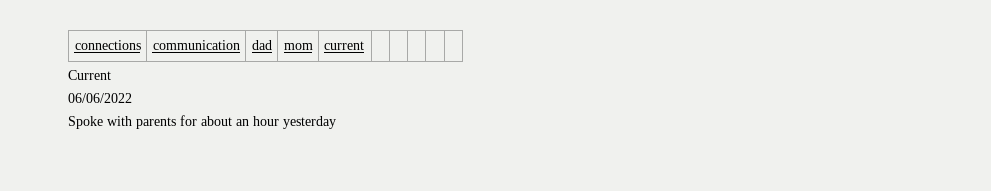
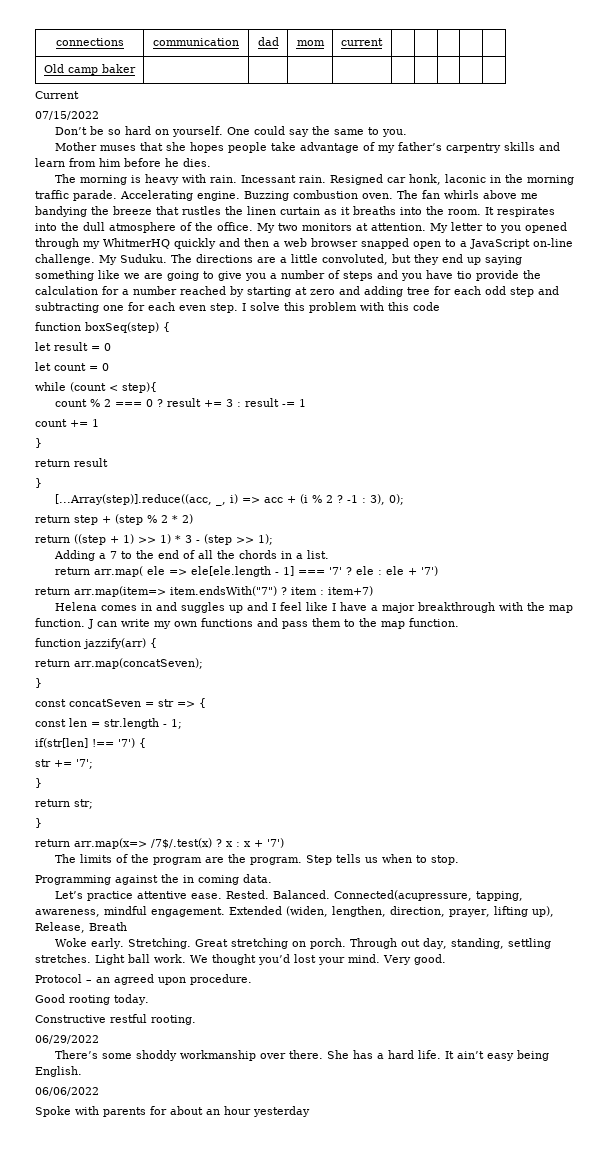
[68,70,111,80] // Current -> [44,64,136,75] [35,91,79,99] [35,111,99,120] [54,126,407,137] [54,142,560,153] [35,158,211,167] [54,174,574,185] [35,190,538,201] [35,206,555,217] [35,222,567,233] [35,238,573,249] [35,254,522,265] [35,270,541,281] [35,286,559,297] [35,302,440,313] [35,322,170,333] [35,342,111,351] [35,362,109,371] [35,382,157,393] [54,398,306,407] [35,419,99,427] [35,438,42,448] [35,458,108,467] [35,478,42,488] [54,494,404,506] [35,514,193,525] [35,534,273,545] [53,550,329,561] [54,566,438,577] [35,586,373,597] [54,602,573,613] [35,618,459,629] [35,638,157,649] [35,658,203,669] [35,678,42,688] [35,698,206,708] [35,718,182,729] [35,738,146,748] [35,759,93,769] [35,778,42,788] [35,799,93,809] [35,818,42,828] [35,838,284,849] [54,854,459,865] [35,874,272,885] [54,890,523,901] [35,906,554,917] [35,922,127,933] [54,938,551,949] [35,954,446,965] [35,974,252,985] [35,994,149,1005] [35,1014,196,1025] [35,1035,99,1044] [54,1050,549,1061] [35,1066,82,1077] // Old camp baker | | | | | | | | | // Current // 07/15/2022 // Don’t be so hard on yourself. One could say the same to you. // Mother muses that she hopes people take advantage of my father’s carpentry skills and learn from him before he dies. // The morning is heavy with rain. Incessant rain. Resigned car honk, laconic in the morning traffic parade. Accelerating engine. Buzzing combustion oven. The fan whirls above me bandying the breeze that rustles the linen curtain as it breaths into the room. It respirates into the dull atmosphere of the office. My two monitors at attention. My letter to you opened through my WhitmerHQ quickly and then a web browser snapped open to a JavaScript on-line challenge. My Suduku. The directions are a little convoluted, but they end up saying something like we are going to give you a number of steps and you have tio provide the calculation for a number reached by starting at zero and adding tree for each odd step and subtracting one for each even step. I solve this problem with this code // function boxSeq(step) { // let result = 0 // let count = 0 // while (count < step){ // count % 2 === 0 ? result += 3 : result -= 1 // count += 1 // } // return result // } // [...Array(step)].reduce((acc, _, i) => acc + (i % 2 ? -1 : 3), 0); // return step + (step % 2 * 2) // return ((step + 1) >> 1) * 3 - (step >> 1); // Adding a 7 to the end of all the chords in a list. // return arr.map( ele => ele[ele.length - 1] === '7' ? ele : ele + '7') // return arr.map(item=> item.endsWith("7") ? item : item+7) // Helena comes in and suggles up and I feel like I have a major breakthrough with the map function. J can write my own functions and pass them to the map function. // function jazzify(arr) { // return arr.map(concatSeven); // } // const concatSeven = str => { // const len = str.length - 1; // if(str[len] !== '7') { // str += '7'; // } // return str; // } // return arr.map(x=> /7$/.test(x) ? x : x + '7') // The limits of the program are the program. Step tells us when to stop. // Programming against the in coming data. // Let’s practice attentive ease. Rested. Balanced. Connected(acupressure, tapping, awareness, mindful engagement. Extended (widen, lengthen, direction, prayer, lifting up), Release, Breath // Woke early. Stretching. Great stretching on porch. Through out day, standing, settling stretches. Light ball work. We thought you’d lost your mind. Very good. // Protocol – an agreed upon procedure. // Good rooting today. // Constructive restful rooting. // 06/29/2022 // There’s some shoddy workmanship over there. She has a hard life. It ain’t easy being English.

